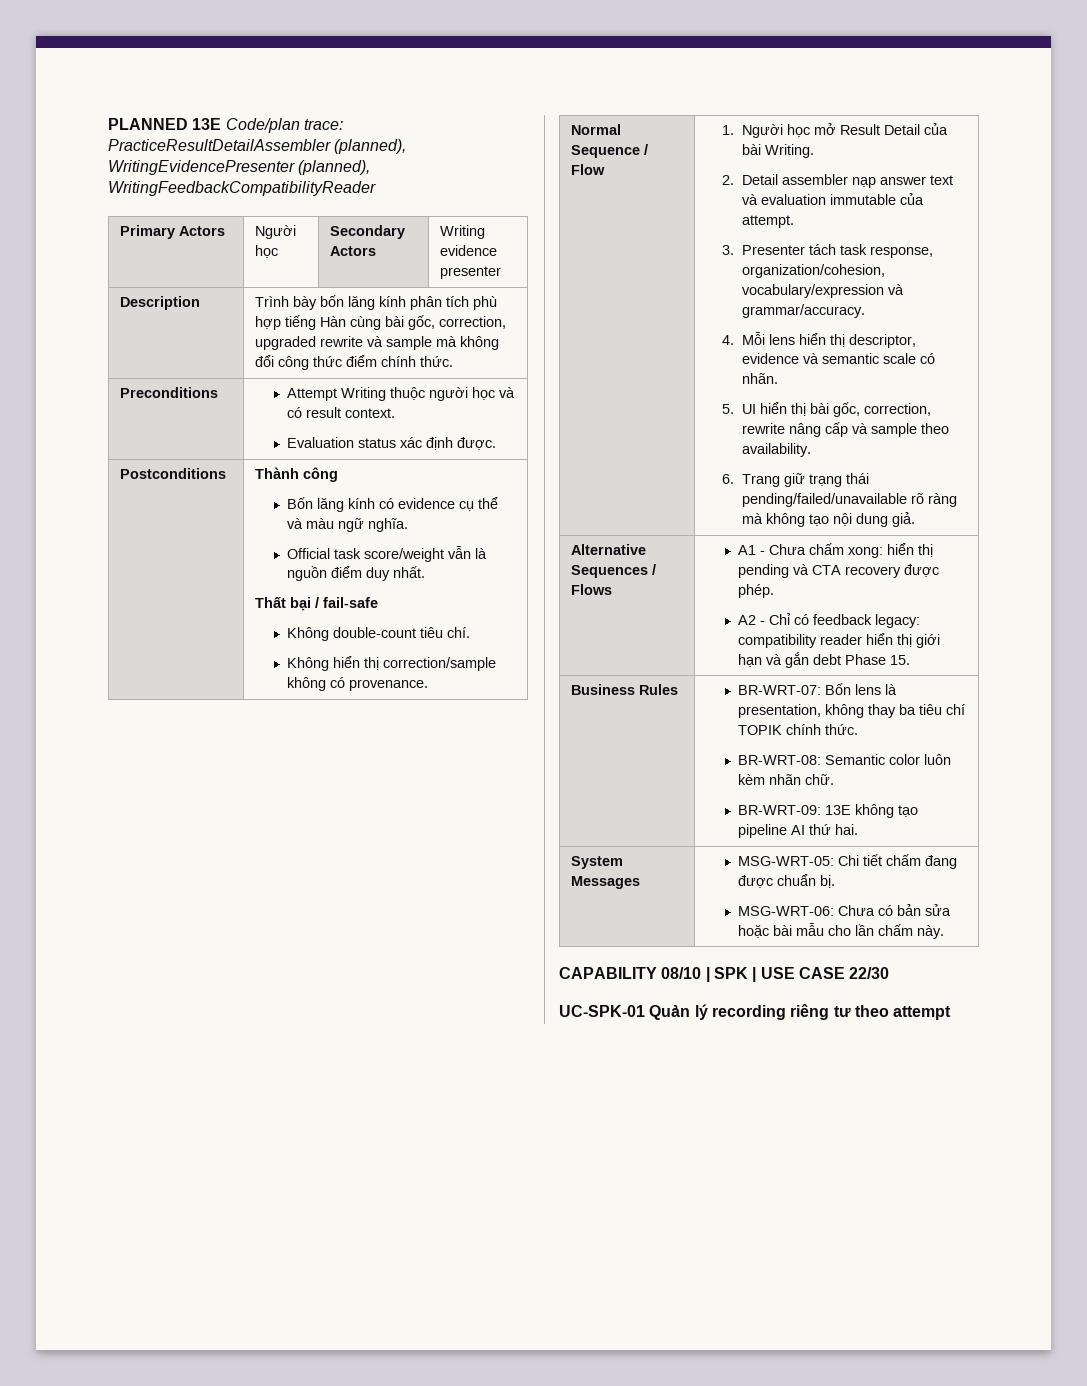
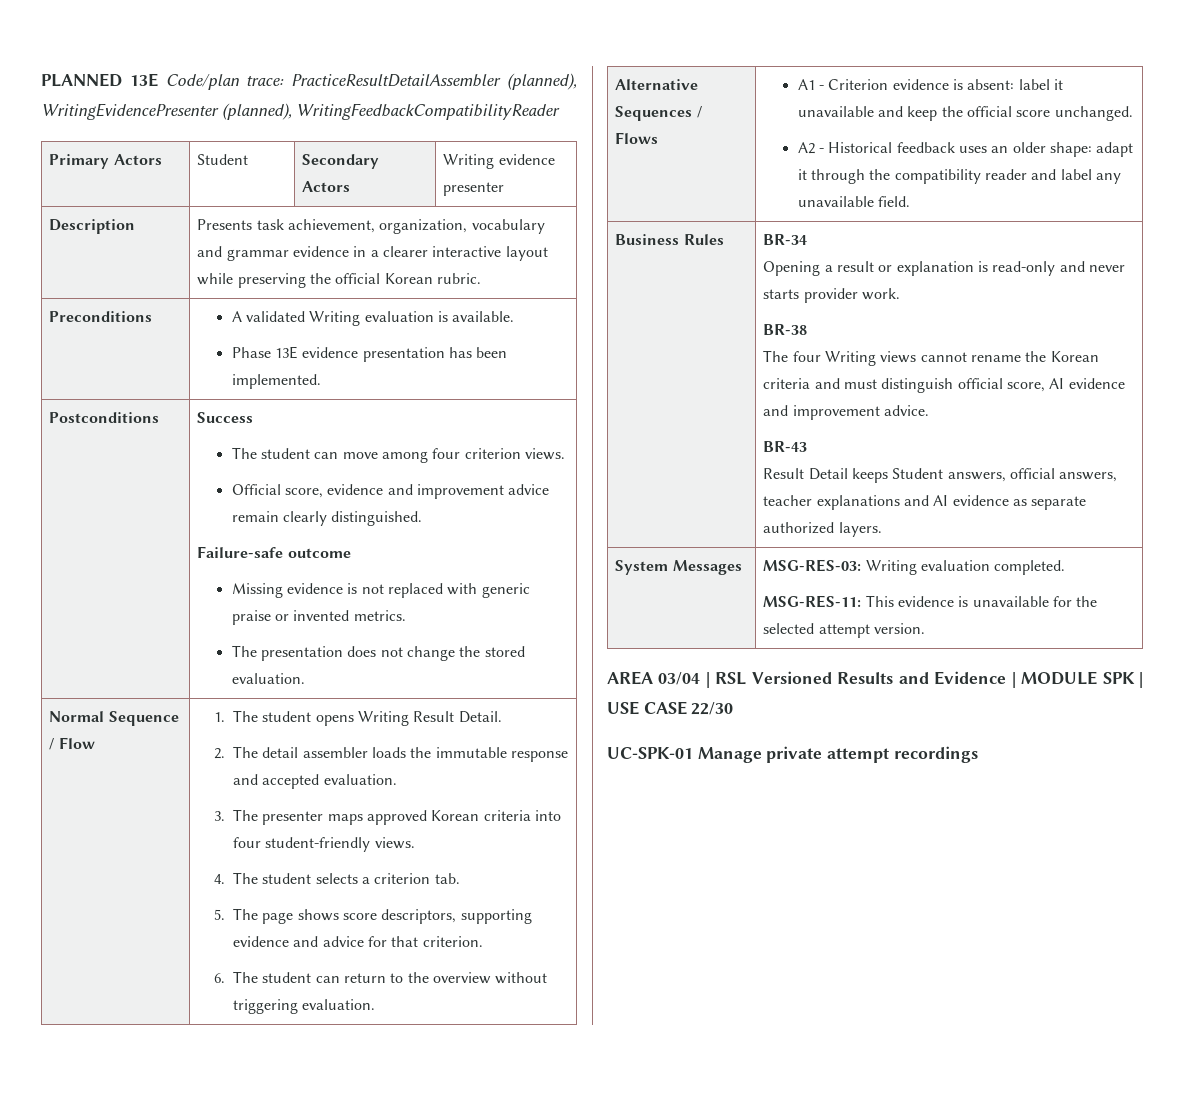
[254,225,296,239] [254,245,278,258] Người học -> [197,154,249,165] Student
[254,295,497,310] [254,315,506,330] [254,336,499,350] [254,355,453,370] [119,387,218,398] [287,387,516,401] [287,407,396,418] [287,437,497,450] [119,468,226,479] [254,467,338,482] [287,497,499,512] [287,518,409,532] [287,546,488,562] [287,566,426,581] [254,596,378,611] [287,627,471,641] [287,656,497,671] [287,677,429,691] Trình bày bốn lăng kính phân tích phù hợp tiếng Hàn cùng bài gốc, correction, upgraded rewrite và sample mà không đổi công thức điểm chính thức. // Preconditions | Attempt Writing thuộc người học và có result context. // Evaluation status xác định được. // Postconditions | Thành công // Bốn lăng kính có evidence cụ thể và màu ngữ nghĩa. // Official task score/weight vẫn là nguồn điểm duy nhất. // Thất bại / fail-safe // Không double-count tiêu chí. // Không hiển thị correction/sample không có provenance. -> [197,219,545,234] [197,246,548,261] [197,273,482,288] [49,311,153,322] [231,311,515,326] [231,346,508,362] [231,374,321,389] [49,412,160,423] [197,412,254,423] [231,447,565,463] [231,484,550,499] [231,511,423,526] [197,546,351,558] [231,583,530,598] [231,610,406,625] [231,645,525,661] [231,673,305,684] Presents task achievement, organization, vocabulary and grammar evidence in a clearer interactive layout while preserving the official Korean rubric. // Preconditions | A validated Writing evaluation is available. // Phase 13E evidence presentation has been implemented. // Postconditions | Success // The student can move among four criterion views. // Official score, evidence and improvement advice remain clearly distinguished. // Failure-safe outcome // Missing evidence is not replaced with generic praise or invented metrics. // The presentation does not change the stored evaluation.
[741,123,948,138] [741,144,814,158] [722,174,953,188] [741,193,924,205] [741,215,794,228] [722,244,933,258] [741,264,885,278] [741,284,904,298] [741,304,865,318] [722,332,916,348] [741,353,935,364] [741,373,778,384] [722,402,931,417] [741,422,949,437] [741,443,811,457] [722,473,869,487] [741,493,957,507] [741,512,915,527] Người học mở Result Detail của bài Writing. // 2. Detail assembler nạp answer text và evaluation immutable của attempt. // 3. Presenter tách task response, organization/cohesion, vocabulary/expression và grammar/accuracy. // 4. Mỗi lens hiển thị descriptor, evidence và semantic scale có nhãn. // 5. UI hiển thị bài gốc, correction, rewrite nâng cấp và sample theo availability. // 6. Trang giữ trạng thái pending/failed/unavailable rõ ràng mà không tạo nội dung giả. -> [232,710,502,726] [213,746,568,762] [232,774,397,789] [213,809,561,825] [232,837,415,852] [213,872,460,884] [213,908,532,924] [232,936,483,947] [213,971,548,984] [232,999,376,1014] The student opens Writing Result Detail. // 2. The detail assembler loads the immutable response and accepted evaluation. // 3. The presenter maps approved Korean criteria into four student-friendly views. // 4. The student selects a criterion tab. // 5. The page shows score descriptors, supporting evidence and advice for that criterion. // 6. The student can return to the overview without triggering evaluation.
[769,543,934,558] [738,564,940,578] [738,584,775,598] [738,613,921,628] [738,633,941,648] [738,652,911,668] [570,684,678,695] [738,683,898,695] [738,704,966,718] [738,724,859,735] [738,754,952,765] [738,774,835,785] [738,804,919,818] [738,824,859,838] [570,856,623,869] [570,876,640,889] [738,854,958,869] [738,874,836,888] [738,904,952,916] [738,923,945,939] [559,967,710,982] Chưa chấm xong: hiển thị pending và CTA recovery được phép. // A2 - Chỉ có feedback legacy: compatibility reader hiển thị giới hạn và gắn debt Phase 15. // Business Rules | BR-WRT-07: Bốn lens là presentation, không thay ba tiêu chí TOPIK chính thức. // BR-WRT-08: Semantic color luôn kèm nhãn chữ. // BR-WRT-09: 13E không tạo pipeline AI thứ hai. // System Messages | MSG-WRT-05: Chi tiết chấm đang được chuẩn bị. // MSG-WRT-06: Chưa có bản sửa hoặc bài mẫu cho lần chấm này. // CAPABILITY 08/10 | -> [828,79,1063,90] [797,106,1133,121] [797,142,1134,157] [797,169,1121,184] [797,196,910,207] [615,234,724,245] [763,234,808,245] [763,261,1126,276] [763,288,901,303] [763,324,808,335] [763,350,1099,366] [763,378,1125,393] [763,405,930,420] [763,441,808,452] [763,468,1118,483] [763,495,1087,510] [763,522,882,537] [615,560,742,575] [763,559,1066,575] [763,595,1098,608] [763,623,926,638] [607,671,1098,688] Criterion evidence is absent: label it unavailable and keep the official score unchanged. // A2 - Historical feedback uses an older shape: adapt it through the compatibility reader and label any unavailable field. // Business Rules | BR-34 // Opening a result or explanation is read-only and never starts provider work. // BR-38 // The four Writing views cannot rename the Korean criteria and must distinguish official score, AI evidence and improvement advice. // BR-43 // Result Detail keeps Student answers, official answers, teacher explanations and AI evidence as separate authorized layers. // System Messages | MSG-RES-03: Writing evaluation completed. // MSG-RES-11: This evidence is unavailable for the selected attempt version. // AREA 03/04 | RSL Versioned Results and Evidence | MODULE
[649,1004,952,1020] Quản lý recording riêng tư theo attempt -> [697,746,978,763] Manage private attempt recordings

